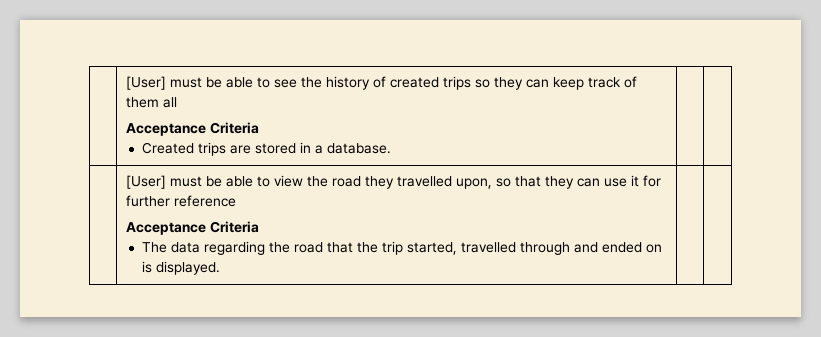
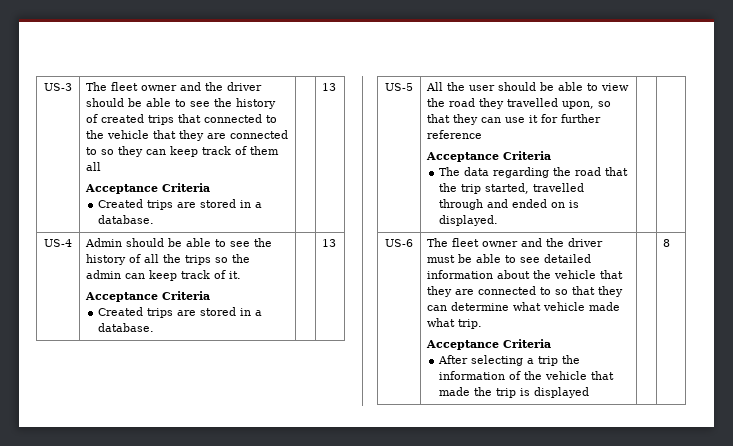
[126,76,203,90] | [User] must -> [44,83,72,91] [86,82,263,91] [86,98,125,107] US-3 | The fleet owner and the driver should
(472, 83) none -> [178,114,278,123] [86,130,289,141] [86,147,98,155] that connected to the vehicle that they are connected to
[126,175,203,189] // | [User] must -> [322,83,337,91] [44,239,72,247] [85,238,273,247] [86,254,251,265] [86,270,242,281] [85,291,211,302] [98,307,263,318] [98,323,155,332] [322,239,337,247] [385,83,413,91] [426,82,537,91] 13 // US-4 | Admin should be able to see the history of all the trips so the admin can keep track of it. // Acceptance Criteria // Created trips are stored in a database. | | 13 // US-5 | All the user should
(220, 268) none -> [385,239,413,247] [427,238,604,247] [427,254,592,263] [427,270,624,279] [427,286,624,297] [427,302,621,311] [427,318,483,329] [426,339,552,350] [438,355,581,366] [439,371,615,380] [439,387,590,398] [663,239,671,247] // US-6 | The fleet owner and the driver must be able to see detailed information about the vehicle that they are connected to so that they can determine what vehicle made what trip. // Acceptance Criteria // After selecting a trip the information of the vehicle that made the trip is displayed | | 8

